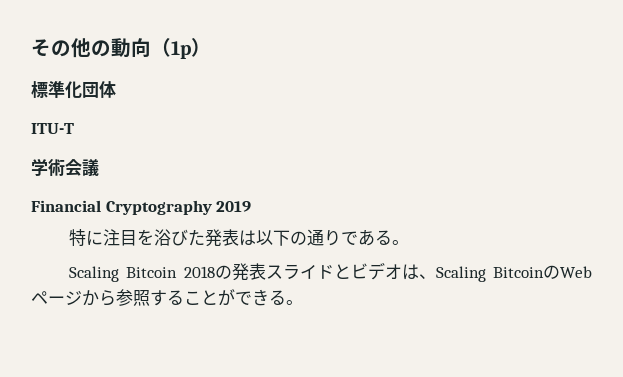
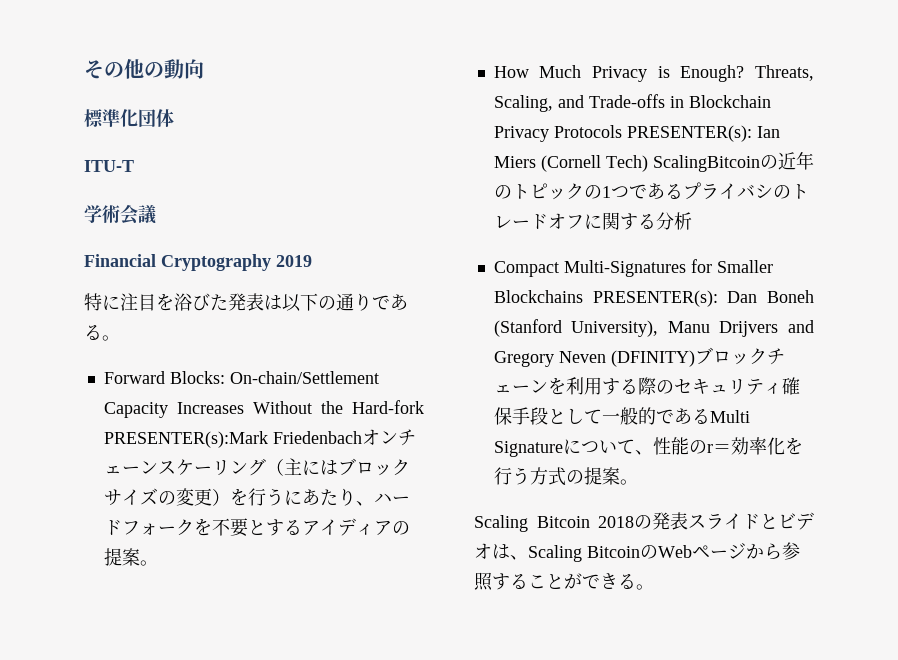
[151,38,211,59] （1p） -> (204, 69) none
(409, 242) none -> [103,371,379,384] [103,400,424,418] [103,429,416,448] [103,458,410,476] [103,488,410,506] [103,518,410,537] [103,548,158,566] [493,65,814,82] [493,94,771,112] [493,125,780,142] [493,151,814,172] [493,182,809,200] [493,212,692,230] [493,259,773,277] [493,290,814,307] [493,319,814,337] [493,347,785,367] [493,377,800,395] [493,407,750,425] [493,437,803,457] [493,467,638,486] // Forward Blocks: On-chain/Settlement Capacity Increases Without the Hard-fork PRESENTER(s):Mark Friedenbachオンチェーンスケーリング（主にはブロックサイズの変更）を行うにあたり、ハードフォークを不要とするアイディアの提案。 // How Much Privacy is Enough? Threats, Scaling, and Trade-offs in Blockchain Privacy Protocols PRESENTER(s): Ian Miers (Cornell Tech) ScalingBitcoinの近年のトピックの1つであるプライバシのトレードオフに関する分析 // Compact Multi-Signatures for Smaller Blockchains PRESENTER(s): Dan Boneh (Stanford University), Manu Drijvers and Gregory Neven (DFINITY)ブロックチェーンを利用する際のセキュリティ確保手段として一般的であるMulti Signatureについて、性能のr＝効率化を行う方式の提案。

